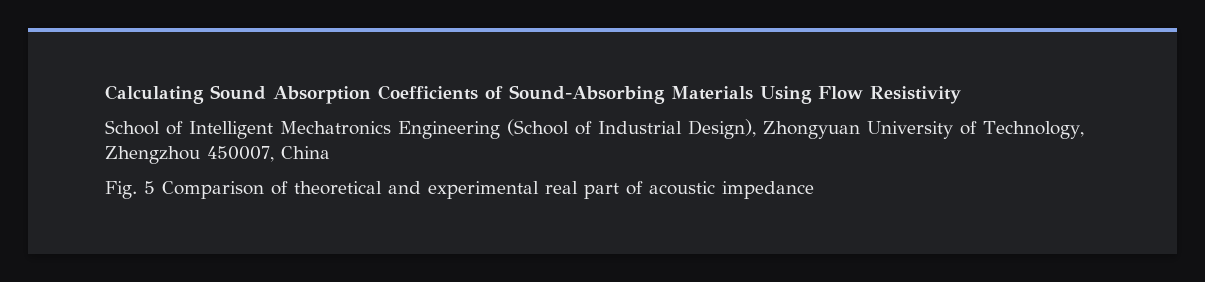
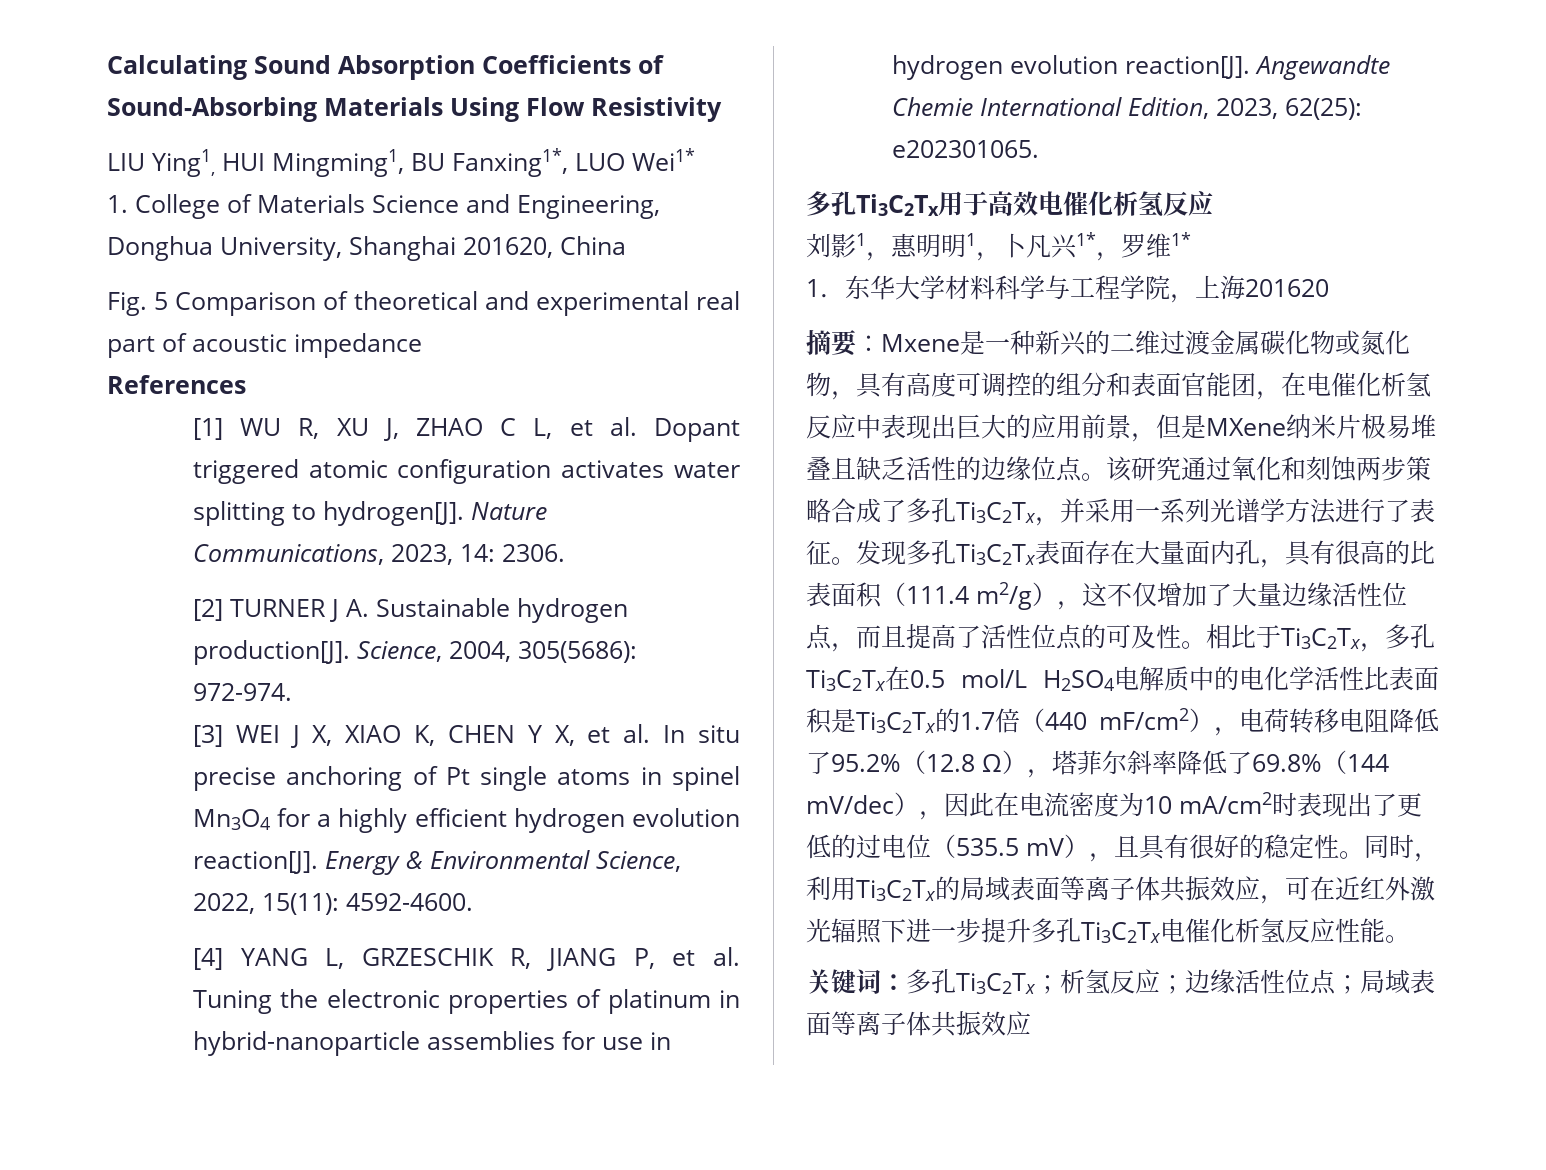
[105,119,1084,139] [105,146,274,164] School of Intelligent Mechatronics Engineering (School of Industrial Design), Zhongyuan University of Technology, Zhengzhou 450007, -> [107,148,695,177] [107,194,660,219] [107,236,553,261] LIU Ying1, HUI Mingming1, BU Fanxing1*, LUO Wei1* // 1. College of Materials Science and Engineering, Donghua University, Shanghai 201620,
(814, 190) none -> [107,375,246,394] [192,417,740,442] [192,459,740,484] [192,501,547,526] [192,544,565,565] [192,598,628,623] [192,640,637,665] [192,683,292,701] [192,724,741,748] [192,766,740,791] [192,808,740,833] [192,850,681,875] [192,893,473,915] [192,947,740,971] [192,989,740,1014] [192,1031,671,1056] [891,55,1390,80] [891,97,1362,120] [891,140,1039,158] [806,191,1213,217] [806,233,866,258] [866,233,976,261] [976,232,1096,261] [1096,232,1191,261] [806,275,1329,303] [806,330,1410,356] [806,372,1431,400] [806,414,1436,442] [806,456,1431,482] [806,498,1435,526] [806,540,1435,568] [806,582,1407,610] [806,624,1435,652] [806,666,1439,691] [806,708,1439,736] [806,750,1389,778] [806,792,1422,820] [806,834,1439,862] [806,876,1435,904] [806,918,1410,944] [806,969,1435,995] [806,1011,1031,1037] // References // [1] WU R, XU J, ZHAO C L, et al. Dopant triggered atomic configuration activates water splitting to hydrogen[J]. Nature Communications, 2023, 14: 2306. // [2] TURNER J A. Sustainable hydrogen production[J]. Science, 2004, 305(5686): 972-974. // [3] WEI J X, XIAO K, CHEN Y X, et al. In situ precise anchoring of Pt single atoms in spinel Mn3O4 for a highly efficient hydrogen evolution reaction[J]. Energy & Environmental Science, 2022, 15(11): 4592-4600. // [4] YANG L, GRZESCHIK R, JIANG P, et al. Tuning the electronic properties of platinum in hybrid-nanoparticle assemblies for use in hydrogen evolution reaction[J]. Angewandte Chemie International Edition, 2023, 62(25): e202301065. // 多孔Ti3C2Tx用于高效电催化析氢反应 // 刘影1，惠明明1，卜凡兴1*，罗维1* // 1．东华大学材料科学与工程学院，上海201620 // 摘要：Mxene是一种新兴的二维过渡金属碳化物或氮化物，具有高度可调控的组分和表面官能团，在电催化析氢反应中表现出巨大的应用前景，但是MXene纳米片极易堆叠且缺乏活性的边缘位点。该研究通过氧化和刻蚀两步策略合成了多孔Ti3C2Tx，并采用一系列光谱学方法进行了表征。发现多孔Ti3C2Tx表面存在大量面内孔，具有很高的比表面积（111.4 m2/g），这不仅增加了大量边缘活性位点，而且提高了活性位点的可及性。相比于Ti3C2Tx，多孔Ti3C2Tx在0.5 mol/L H2SO4电解质中的电化学活性比表面积是Ti3C2Tx的1.7倍（440 mF/cm2），电荷转移电阻降低了95.2%（12.8 Ω），塔菲尔斜率降低了69.8%（144 mV/dec），因此在电流密度为10 mA/cm2时表现出了更低的过电位（535.5 mV），且具有很好的稳定性。同时，利用Ti3C2Tx的局域表面等离子体共振效应，可在近红外激光辐照下进一步提升多孔Ti3C2Tx电催化析氢反应性能。 // 关键词：多孔Ti3C2Tx；析氢反应；边缘活性位点；局域表面等离子体共振效应

